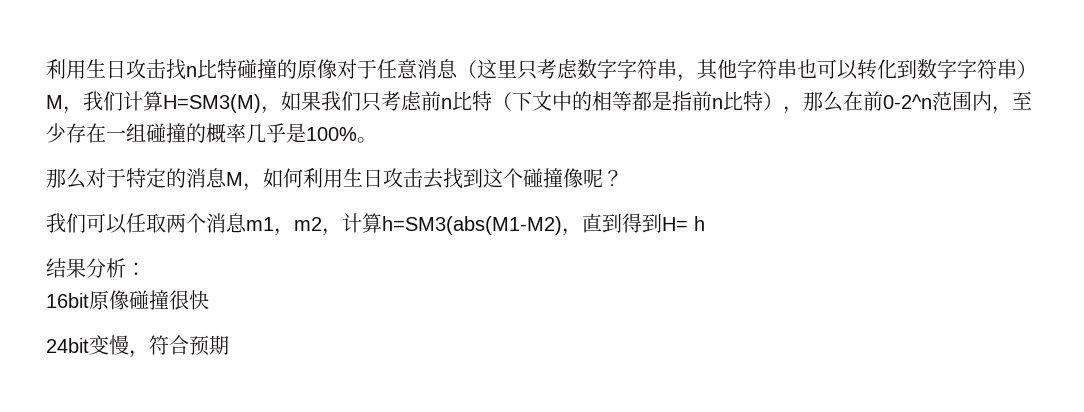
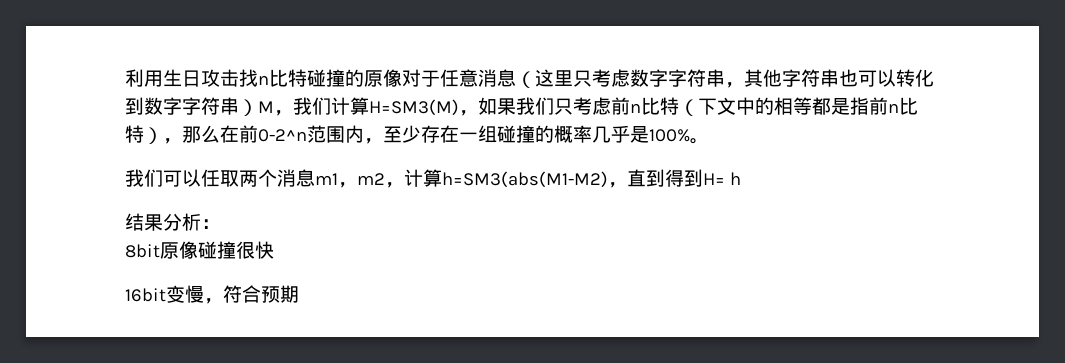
[46,168,623,191] // 那么对于特定的消息M，如何利用生日攻击去找到这个碰撞像呢？ -> (709, 141) none
[46,293,89,308] 16bit -> [125,244,160,258] 8bit
[46,338,89,353] 24bit -> [125,288,166,302] 16bit

